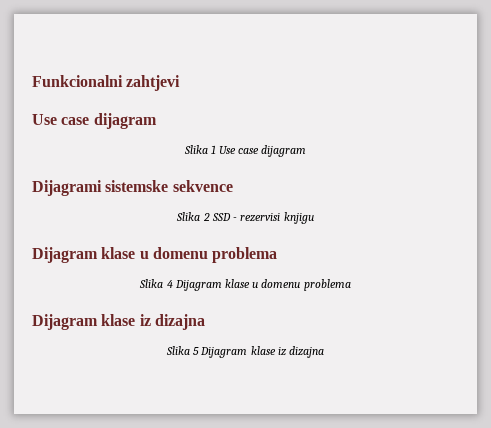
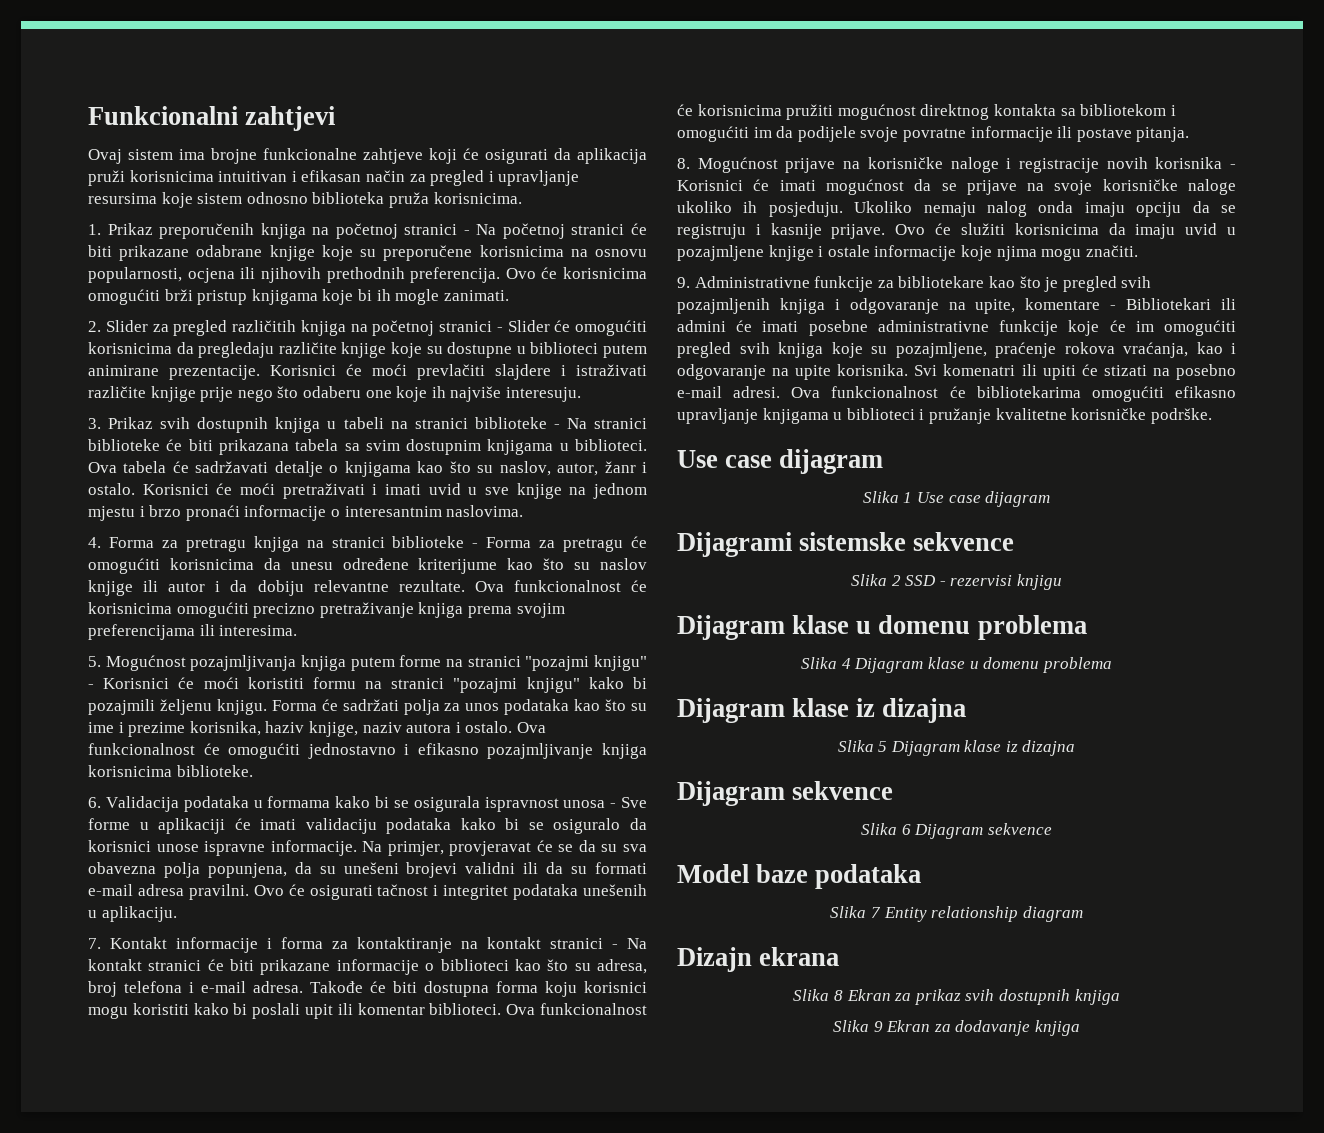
(181, 83) none -> [88,148,647,164] [88,170,580,186] [88,192,522,208] [88,223,647,239] [88,245,647,261] [88,267,647,283] [88,289,509,305] [88,320,647,336] [88,342,648,358] [88,364,647,380] [88,386,581,402] [88,417,647,433] [88,439,647,455] [88,461,647,477] [88,483,648,499] [88,505,524,521] [88,536,647,552] [88,558,648,574] [88,580,648,596] [88,602,565,618] [88,624,298,640] [88,655,648,671] [88,677,647,693] [88,699,647,715] [88,721,546,737] [88,743,647,759] [88,765,253,777] [88,796,647,812] [88,818,647,834] [88,840,647,856] [88,862,648,878] [88,884,647,900] [88,906,177,922] [88,937,647,953] [88,959,648,975] [88,981,647,997] [88,1003,648,1019] [677,104,1176,120] [677,126,1190,142] [677,157,1236,173] [677,179,1236,195] [677,201,1236,217] [677,223,1236,239] [677,245,1138,261] [677,276,1152,292] [677,298,1236,314] [677,320,1236,336] [677,342,1236,358] [677,364,1236,380] [677,386,1236,402] [677,408,1212,424] // Ovaj sistem ima brojne funkcionalne zahtjeve koji će osigurati da aplikacija pruži korisnicima intuitivan i efikasan način za pregled i upravljanje resursima koje sistem odnosno biblioteka pruža korisnicima. // 1. Prikaz preporučenih knjiga na početnoj stranici - Na početnoj stranici će biti prikazane odabrane knjige koje su preporučene korisnicima na osnovu popularnosti, ocjena ili njihovih prethodnih preferencija. Ovo će korisnicima omogućiti brži pristup knjigama koje bi ih mogle zanimati. // 2. Slider za pregled različitih knjiga na početnoj stranici - Slider će omogućiti korisnicima da pregledaju različite knjige koje su dostupne u biblioteci putem animirane prezentacije. Korisnici će moći prevlačiti slajdere i istraživati različite knjige prije nego što odaberu one koje ih najviše interesuju. // 3. Prikaz svih dostupnih knjiga u tabeli na stranici biblioteke - Na stranici biblioteke će biti prikazana tabela sa svim dostupnim knjigama u biblioteci. Ova tabela će sadržavati detalje o knjigama kao što su naslov, autor, žanr i ostalo. Korisnici će moći pretraživati i imati uvid u sve knjige na jednom mjestu i brzo pronaći informacije o interesantnim naslovima. // 4. Forma za pretragu knjiga na stranici biblioteke - Forma za pretragu će omogućiti korisnicima da unesu određene kriterijume kao što su naslov knjige ili autor i da dobiju relevantne rezultate. Ova funkcionalnost će korisnicima omogućiti precizno pretraživanje knjiga prema svojim preferencijama ili interesima. // 5. Mogućnost pozajmljivanja knjiga putem forme na stranici "pozajmi knjigu" - Korisnici će moći koristiti formu na stranici "pozajmi knjigu" kako bi pozajmili željenu knjigu. Forma će sadržati polja za unos podataka kao što su ime i prezime korisnika, haziv knjige, naziv autora i ostalo. Ova funkcionalnost će omogućiti jednostavno i efikasno pozajmljivanje knjiga korisnicima biblioteke. // 6. Validacija podataka u formama kako bi se osigurala ispravnost unosa - Sve forme u aplikaciji će imati validaciju podataka kako bi se osiguralo da korisnici unose ispravne informacije. Na primjer, provjeravat će se da su sva obavezna polja popunjena, da su unešeni brojevi validni ili da su formati e-mail adresa pravilni. Ovo će osigurati tačnost i integritet podataka unešenih u aplikaciju. // 7. Kontakt informacije i forma za kontaktiranje na kontakt stranici - Na kontakt stranici će biti prikazane informacije o biblioteci kao što su adresa, broj telefona i e-mail adresa. Takođe će biti dostupna forma koju korisnici mogu koristiti kako bi poslali upit ili komentar biblioteci. Ova funkcionalnost će korisnicima pružiti mogućnost direktnog kontakta sa bibliotekom i omogućiti im da podijele svoje povratne informacije ili postave pitanja. // 8. Mogućnost prijave na korisničke naloge i registracije novih korisnika - Korisnici će imati mogućnost da se prijave na svoje korisničke naloge ukoliko ih posjeduju. Ukoliko nemaju nalog onda imaju opciju da se registruju i kasnije prijave. Ovo će služiti korisnicima da imaju uvid u pozajmljene knjige i ostale informacije koje njima mogu značiti. // 9. Administrativne funkcije za bibliotekare kao što je pregled svih pozajmljenih knjiga i odgovaranje na upite, komentare - Bibliotekari ili admini će imati posebne administrativne funkcije koje će im omogućiti pregled svih knjiga koje su pozajmljene, praćenje rokova vraćanja, kao i odgovaranje na upite korisnika. Svi komenatri ili upiti će stizati na posebno e-mail adresi. Ova funkcionalnost će bibliotekarima omogućiti efikasno upravljanje knjigama u biblioteci i pružanje kvalitetne korisničke podrške.
(325, 352) none -> [677,781,894,806] [861,823,1052,839] [677,864,922,889] [830,906,1083,922] [677,947,840,972] [793,989,1120,1005] [833,1020,1080,1036] // Dijagram sekvence // Slika 6 Dijagram sekvence // Model baze podataka // Slika 7 Entity relationship diagram // Dizajn ekrana // Slika 8 Ekran za prikaz svih dostupnih knjiga // Slika 9 Ekran za dodavanje knjiga

